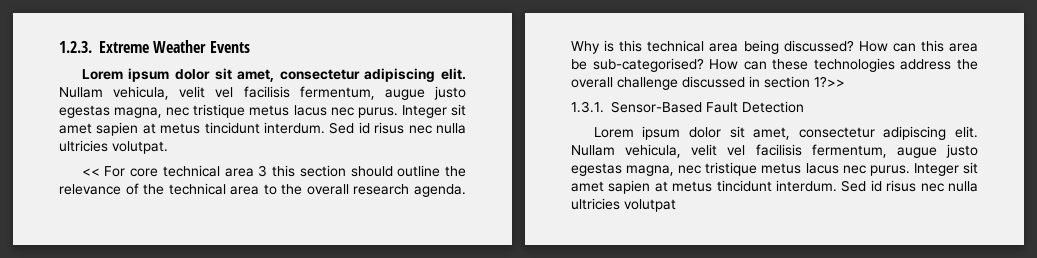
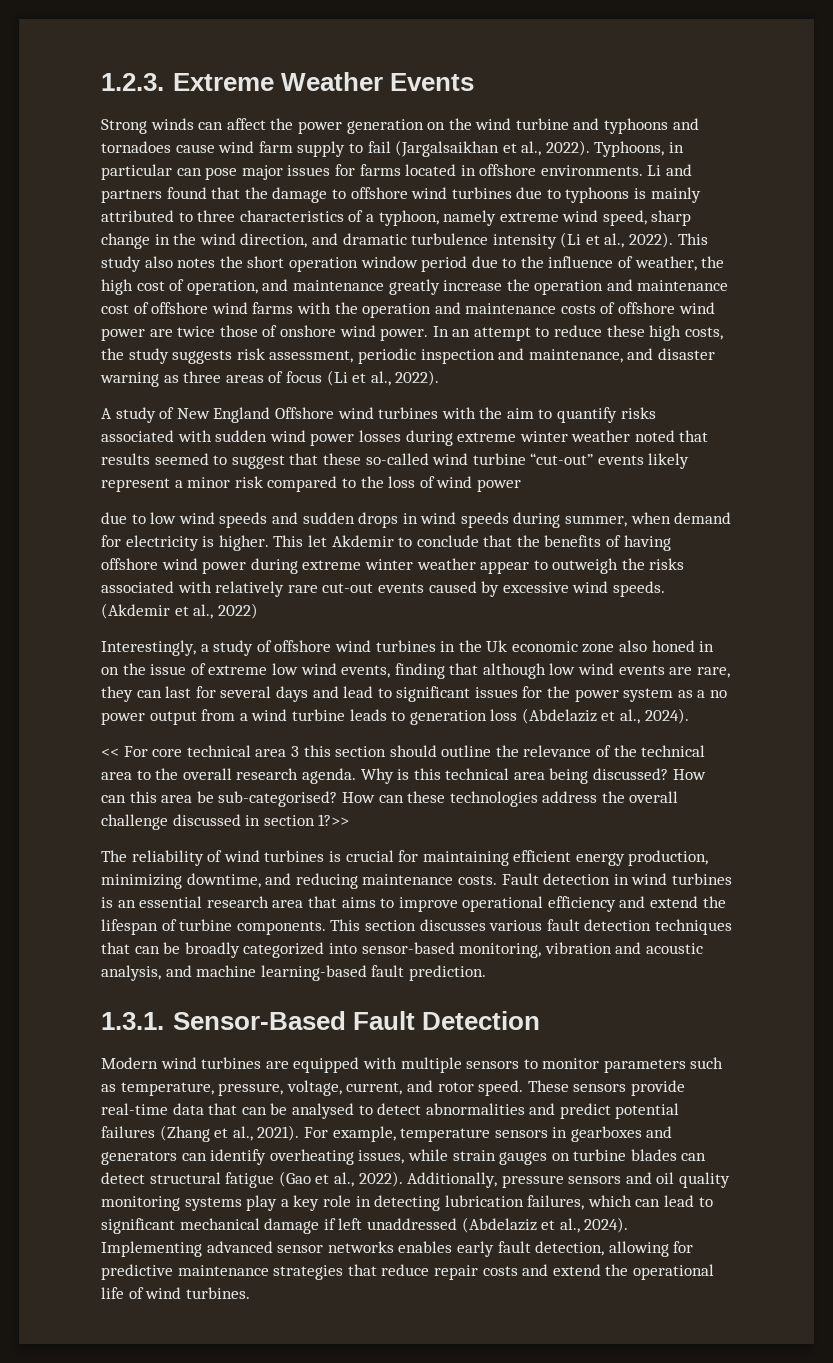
[81,68,466,82] [59,86,466,100] [59,104,466,118] [59,122,466,136] [59,140,168,154] Lorem ipsum dolor sit amet, consectetur adipiscing elit. Nullam vehicula, velit vel facilisis fermentum, augue justo egestas magna, nec tristique metus lacus nec purus. Integer sit amet sapien at metus tincidunt interdum. Sed id risus nec nulla ultricies volutpat. -> [101,118,699,134] [101,140,685,157] [101,164,693,180] [101,187,701,203] [101,210,692,226] [101,232,708,249] [101,256,725,272] [101,279,729,295] [101,302,715,318] [101,325,723,341] [101,348,715,364] [100,370,440,387] [101,407,656,423] [101,430,709,446] [101,453,690,469] [101,476,521,492] [101,512,732,528] [101,535,671,551] [101,558,685,574] [101,581,665,597] [101,603,258,619] [101,640,715,656] [101,663,730,679] [101,686,728,702] [101,708,689,725] Strong winds can affect the power generation on the wind turbine and typhoons and tornadoes cause wind farm supply to fail (Jargalsaikhan et al., 2022). Typhoons, in particular can pose major issues for farms located in offshore environments. Li and partners found that the damage to offshore wind turbines due to typhoons is mainly attributed to three characteristics of a typhoon, namely extreme wind speed, sharp change in the wind direction, and dramatic turbulence intensity (Li et al., 2022). This study also notes the short operation window period due to the influence of weather, the high cost of operation, and maintenance greatly increase the operation and maintenance cost of offshore wind farms with the operation and maintenance costs of offshore wind power are twice those of onshore wind power. In an attempt to reduce these high costs, the study suggests risk assessment, periodic inspection and maintenance, and disaster warning as three areas of focus (Li et al., 2022). // A study of New England Offshore wind turbines with the aim to quantify risks associated with sudden wind power losses during extreme winter weather noted that results seemed to suggest that these so-called wind turbine “cut-out” events likely represent a minor risk compared to the loss of wind power // due to low wind speeds and sudden drops in wind speeds during summer, when demand for electricity is higher. This let Akdemir to conclude that the benefits of having offshore wind power during extreme winter weather appear to outweigh the risks associated with relatively rare cut-out events caused by excessive wind speeds. (Akdemir et al., 2022) // Interestingly, a study of offshore wind turbines in the Uk economic zone also honed in on the issue of extreme low wind events, finding that although low wind events are rare, they can last for several days and lead to significant issues for the power system as a no power output from a wind turbine leads to generation loss (Abdelaziz et al., 2024).
[571,101,804,113] [593,126,978,140] [571,144,978,158] [571,162,978,176] [571,180,978,194] [571,198,676,212] 1.3.1. Sensor-Based Fault Detection // Lorem ipsum dolor sit amet, consectetur adipiscing elit. Nullam vehicula, velit vel facilisis fermentum, augue justo egestas magna, nec tristique metus lacus nec purus. Integer sit amet sapien at metus tincidunt interdum. Sed id risus nec nulla ultricies volutpat -> [101,850,709,866] [101,873,732,889] [101,896,726,912] [101,919,732,935] [101,942,703,958] [101,965,486,981] [101,1011,540,1030] [101,1057,724,1073] [101,1080,685,1096] [101,1103,680,1119] [101,1125,673,1142] [101,1149,707,1165] [101,1171,731,1188] [101,1195,713,1211] [101,1217,629,1234] [101,1241,694,1257] [101,1264,714,1280] [101,1287,250,1299] The reliability of wind turbines is crucial for maintaining efficient energy production, minimizing downtime, and reducing maintenance costs. Fault detection in wind turbines is an essential research area that aims to improve operational efficiency and extend the lifespan of turbine components. This section discusses various fault detection techniques that can be broadly categorized into sensor-based monitoring, vibration and acoustic analysis, and machine learning-based fault prediction. // 1.3.1. Sensor-Based Fault Detection // Modern wind turbines are equipped with multiple sensors to monitor parameters such as temperature, pressure, voltage, current, and rotor speed. These sensors provide real-time data that can be analysed to detect abnormalities and predict potential failures (Zhang et al., 2021). For example, temperature sensors in gearboxes and generators can identify overheating issues, while strain gauges on turbine blades can detect structural fatigue (Gao et al., 2022). Additionally, pressure sensors and oil quality monitoring systems play a key role in detecting lubrication failures, which can lead to significant mechanical damage if left unaddressed (Abdelaziz et al., 2024). Implementing advanced sensor networks enables early fault detection, allowing for predictive maintenance strategies that reduce repair costs and extend the operational life of wind turbines.

